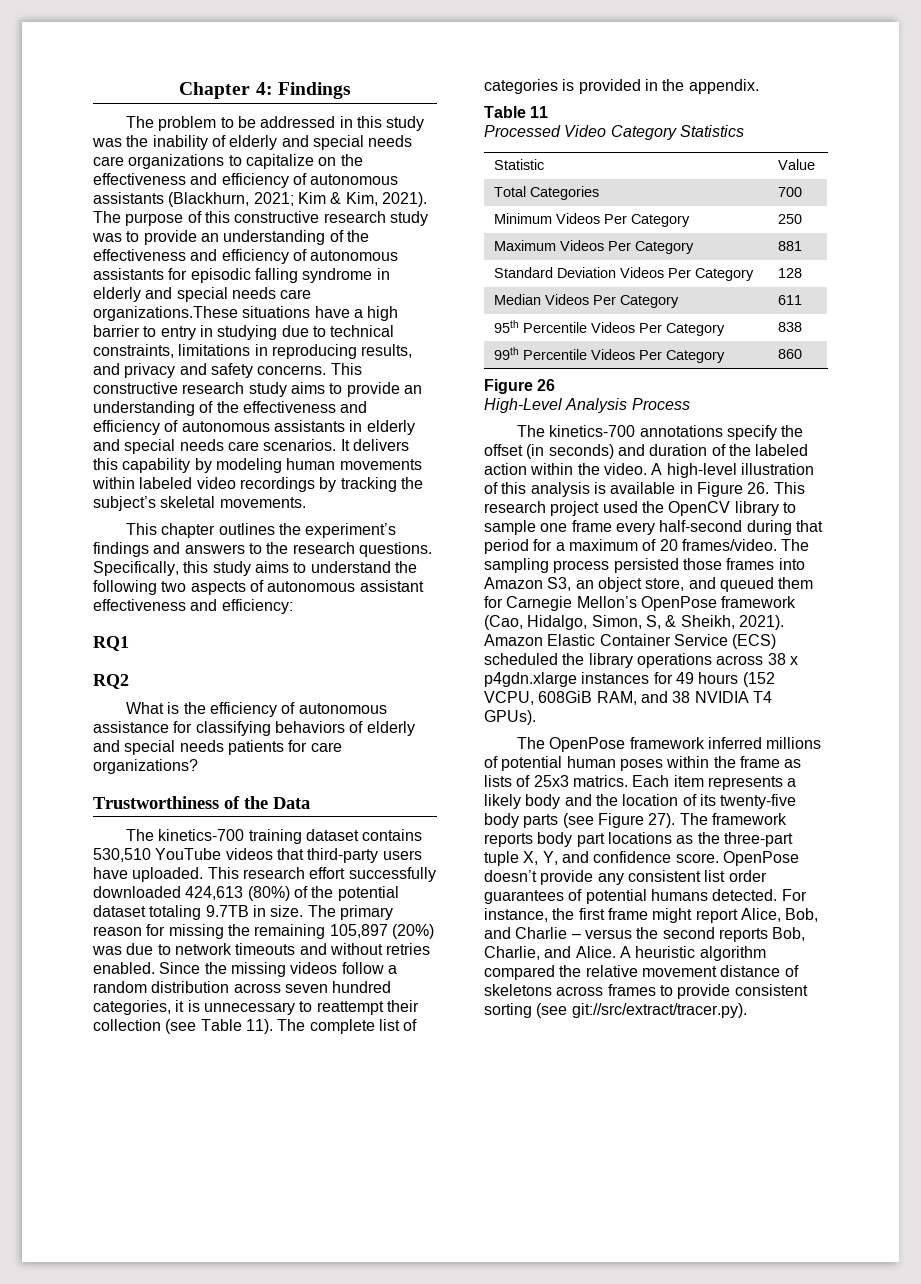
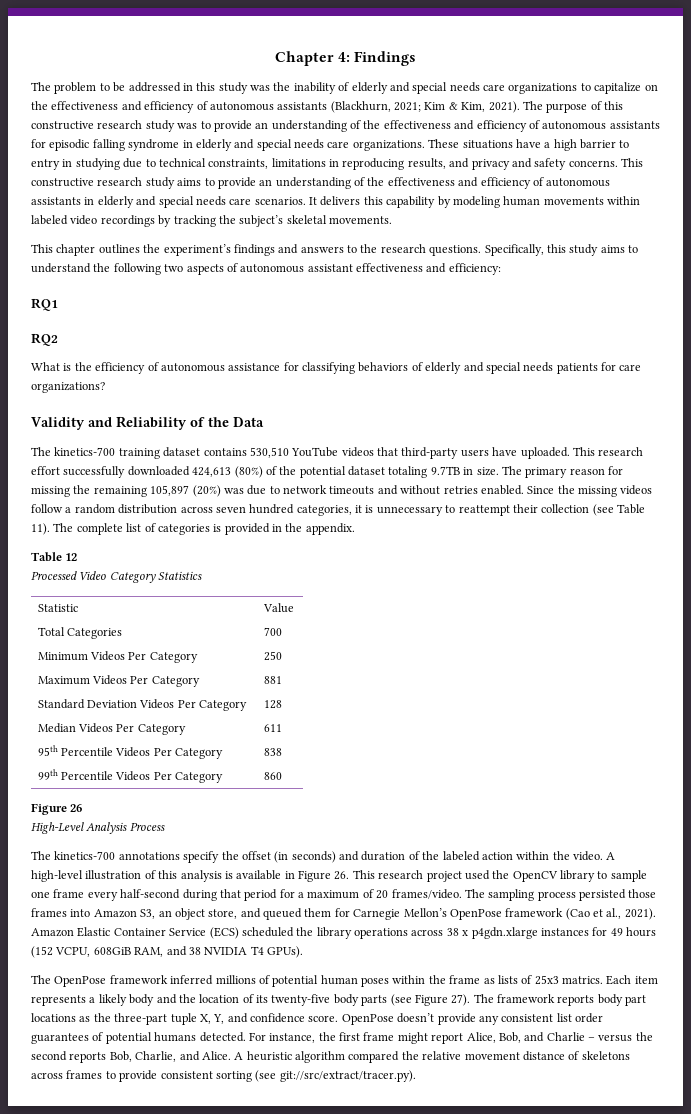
[93,306,238,321] organizations.These -> [352,139,460,151] organizations. These
[93,796,219,809] Trustworthiness -> [31,416,187,430] Validity and Reliability
[530,106,549,118] 11 -> [65,553,78,561] 12
[484,615,735,630] (Cao, Hidalgo, Simon, S, & Sheikh, -> [565,908,622,920] (Cao et al.,

